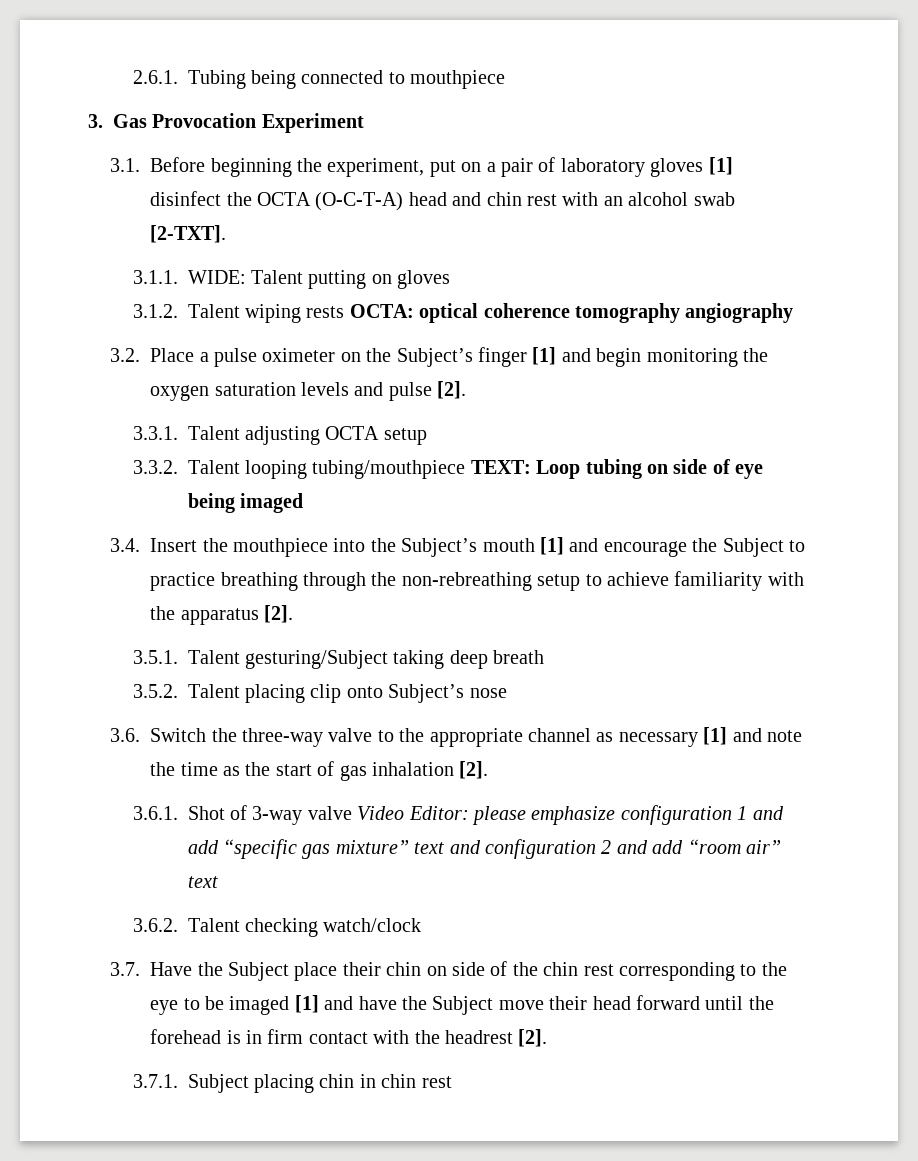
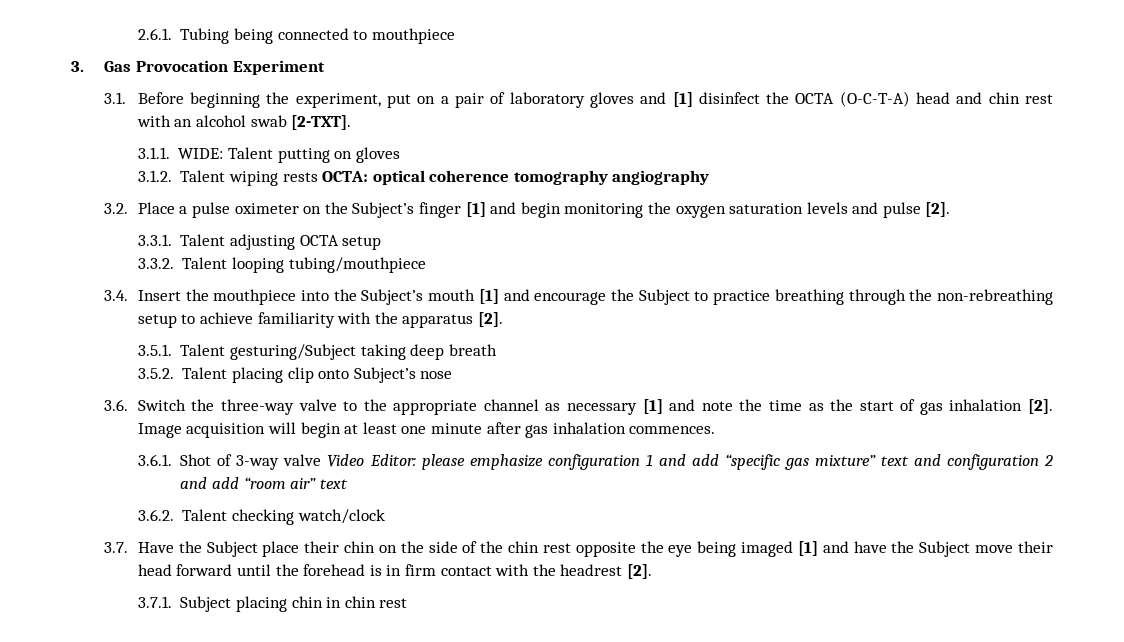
(704, 167) none -> [640,92,667,104] and
[470,459,764,479] [187,493,303,513] TEXT: Loop tubing on side of eye being imaged -> (426, 265) none
(489, 770) none -> [137,422,716,438] Image acquisition will begin at least one minute after gas inhalation commences.
(447, 971) none -> [400,541,424,553] the
[619,962,787,981] [150,996,225,1015] corresponding to the eye to be -> [575,541,737,557] opposite the eye being

